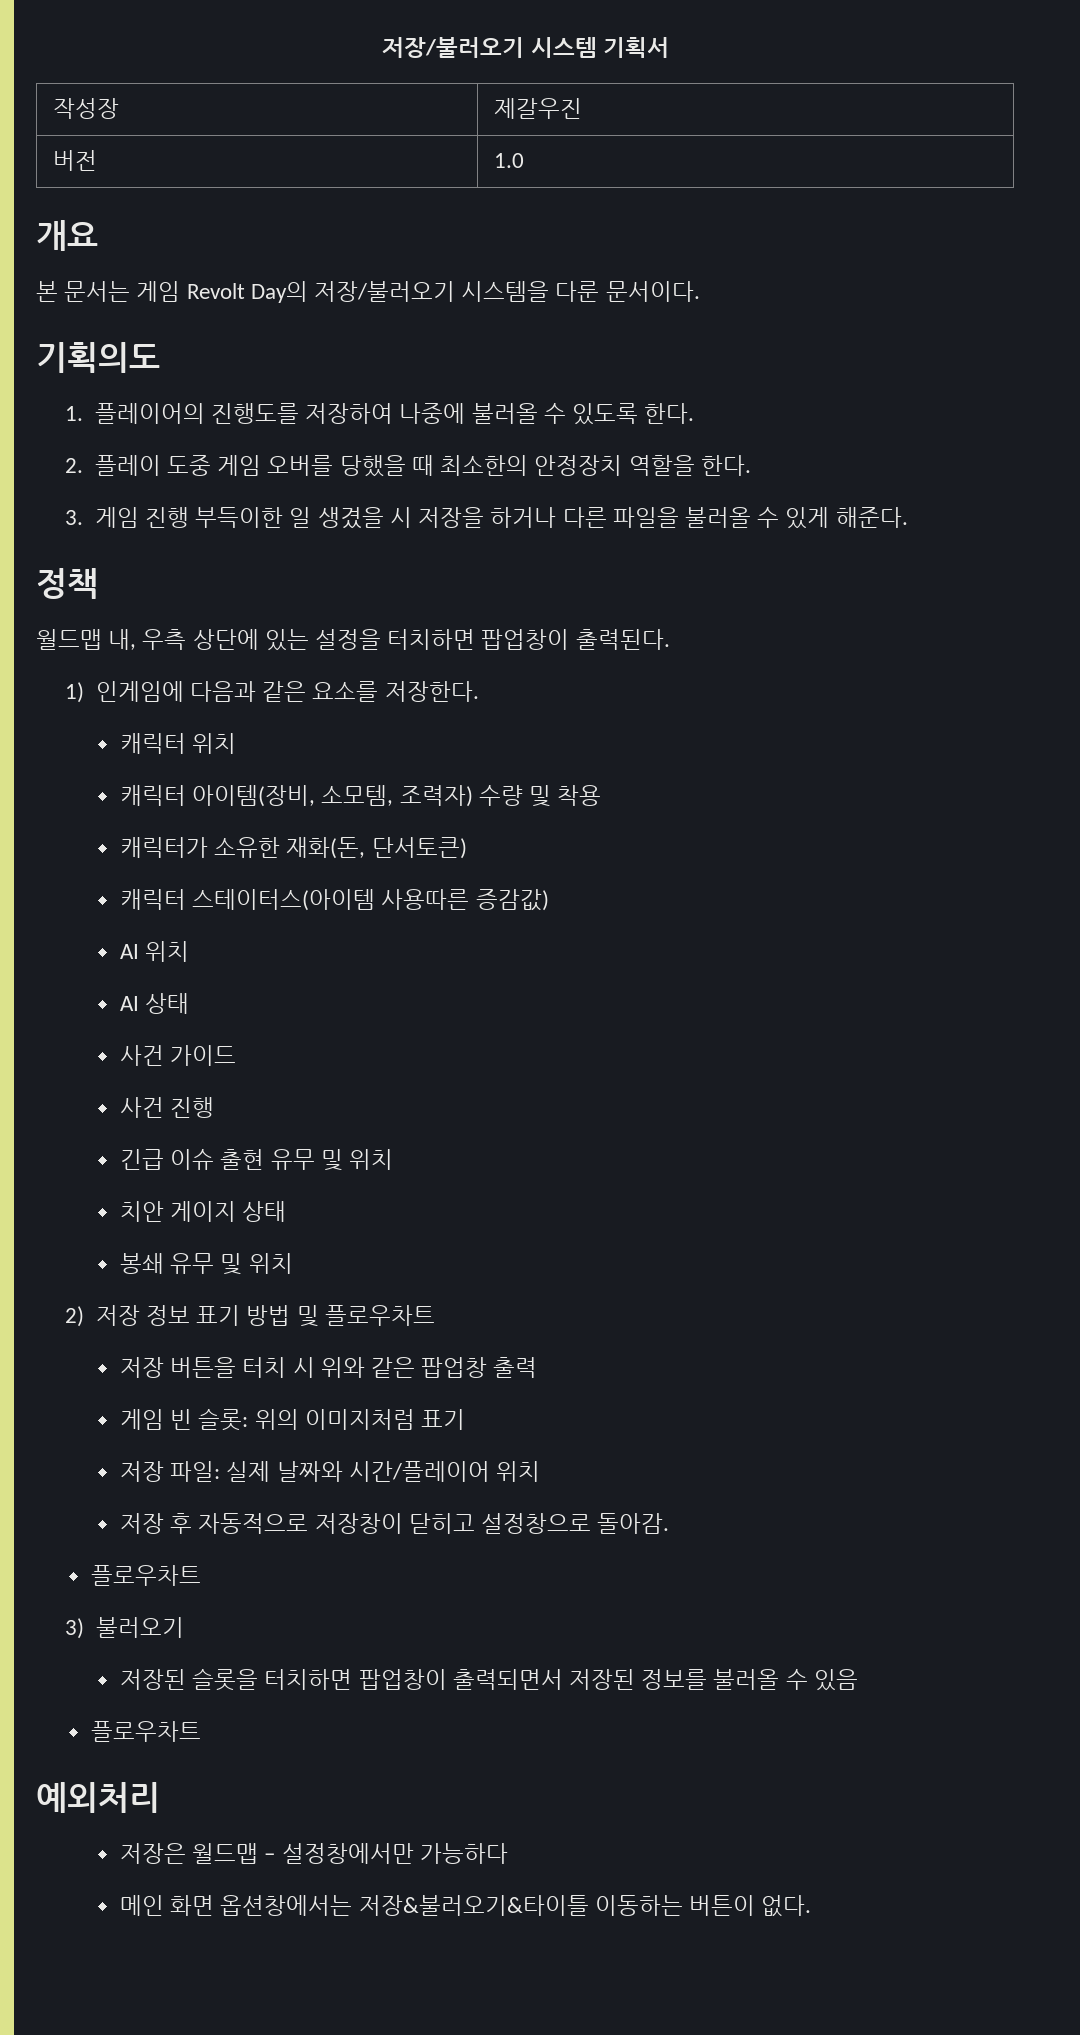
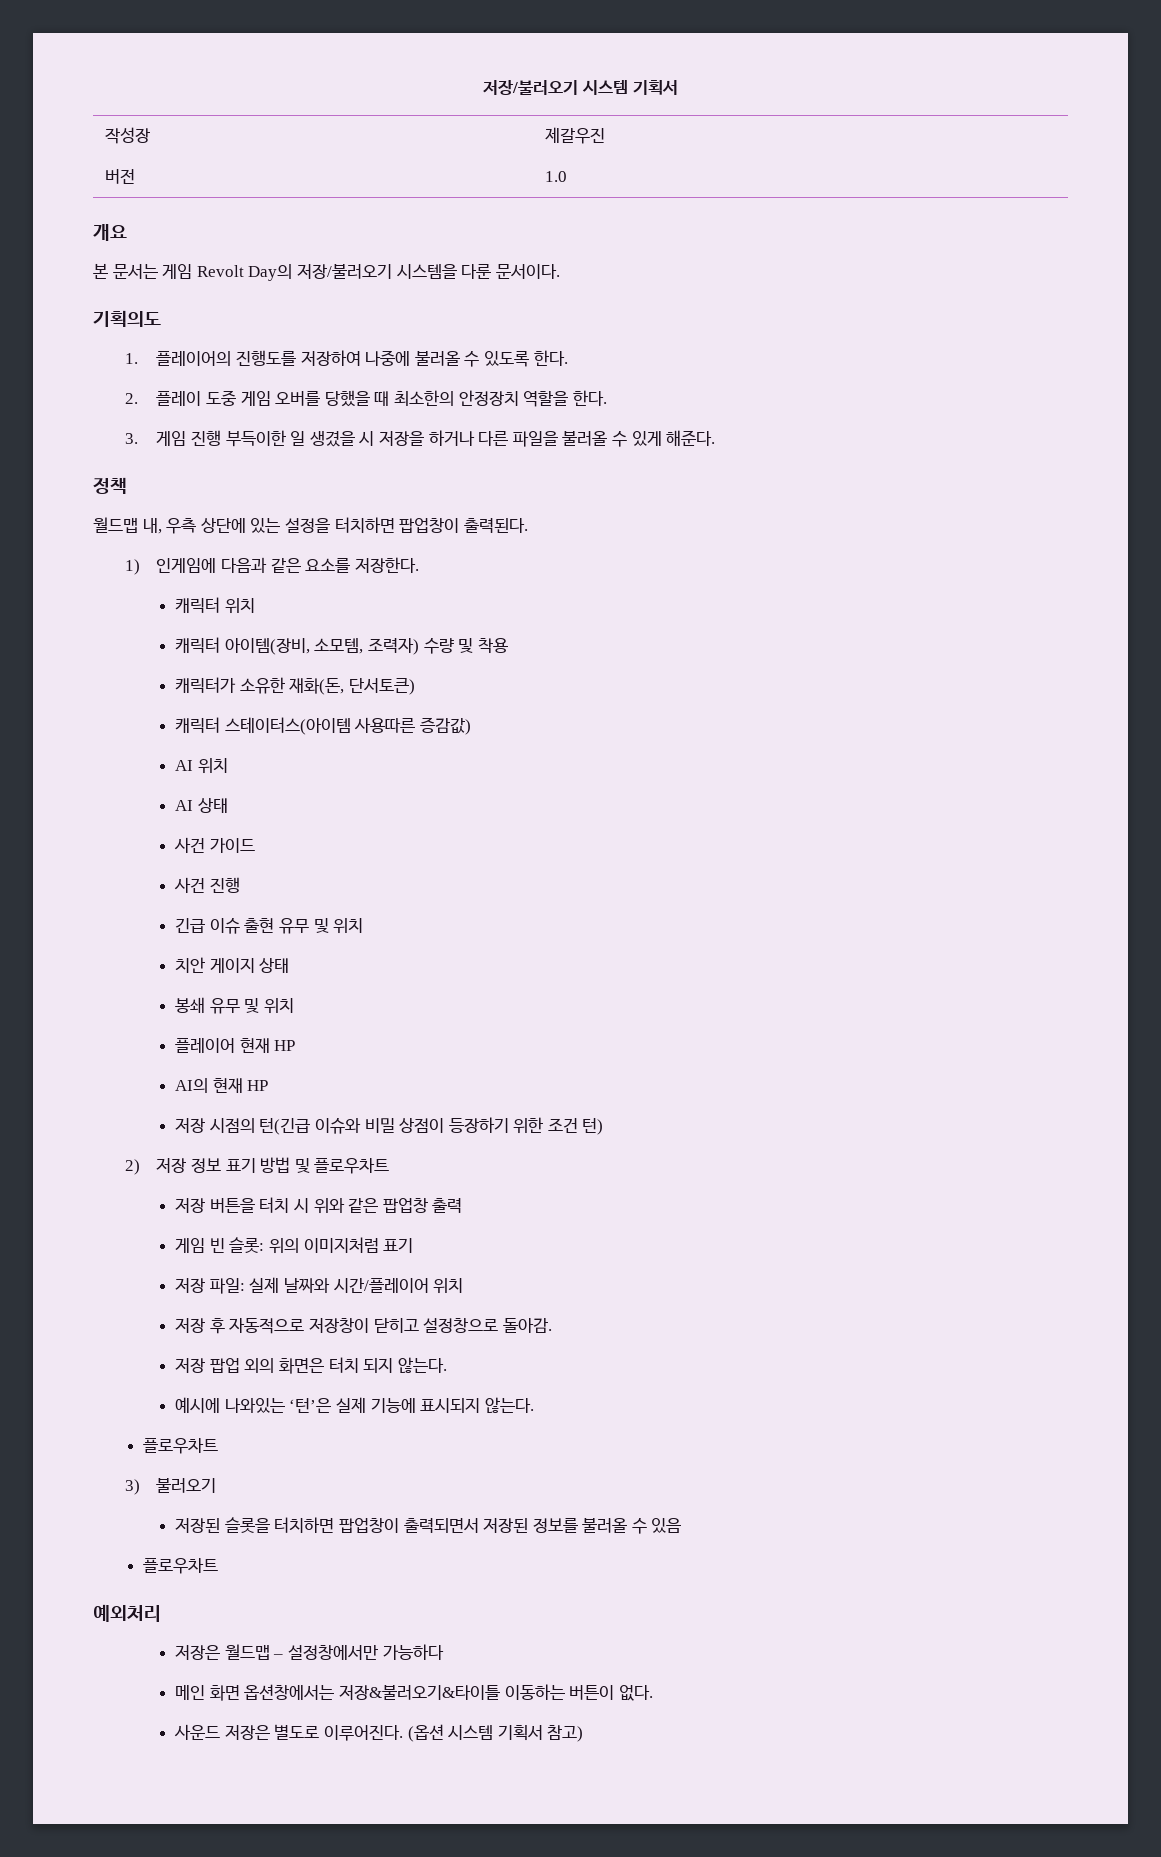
(293, 1263) none -> [175,1038,296,1053] [175,1078,269,1093] [175,1117,604,1135] // 플레이어 현재 HP // AI의 현재 HP // 저장 시점의 턴(긴급 이슈와 비밀 상점이 등장하기 위한 조건 턴)
(670, 1523) none -> [175,1357,447,1374] [175,1397,534,1413] // 저장 팝업 외의 화면은 터치 되지 않는다. // 예시에 나와있는 ‘턴’은 실제 기능에 표시되지 않는다.
(812, 1906) none -> [174,1724,584,1742] // 사운드 저장은 별도로 이루어진다. (옵션 시스템 기획서 참고)

